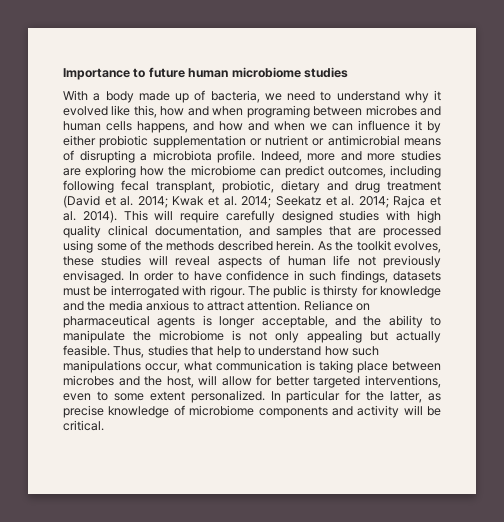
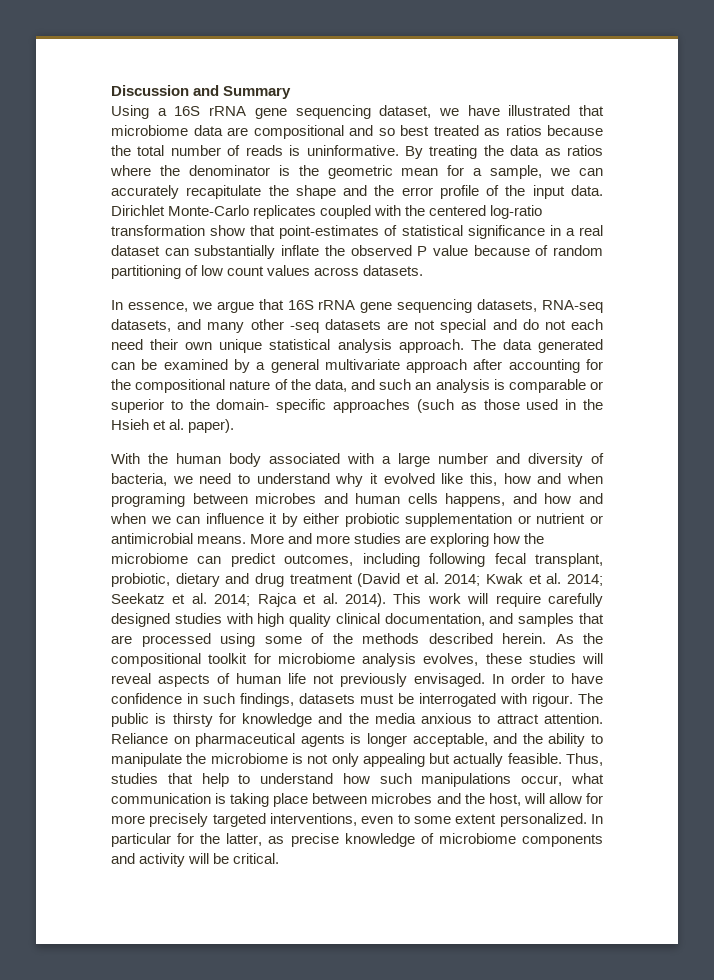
[63,67,348,80] [63,90,189,103] Importance to future human microbiome studies // With a body made up -> [111,85,292,99] [111,105,604,119] [111,125,603,139] [111,145,604,159] [110,165,604,179] [111,185,603,199] [111,205,543,219] [111,225,603,239] [111,245,603,259] [111,265,424,279] [111,299,603,313] [111,319,604,333] [111,339,603,353] [111,359,603,373] [111,379,604,393] [111,399,603,413] [111,419,235,433] [111,453,583,467] Discussion and Summary // Using a 16S rRNA gene sequencing dataset, we have illustrated that microbiome data are compositional and so best treated as ratios because the total number of reads is uninformative. By treating the data as ratios where the denominator is the geometric mean for a sample, we can accurately recapitulate the shape and the error profile of the input data. Dirichlet Monte-Carlo replicates coupled with the centered log-ratio transformation show that point-estimates of statistical significance in a real dataset can substantially inflate the observed P value because of random partitioning of low count values across datasets. // In essence, we argue that 16S rRNA gene sequencing datasets, RNA-seq datasets, and many other -seq datasets are not special and do not each need their own unique statistical analysis approach. The data generated can be examined by a general multivariate approach after accounting for the compositional nature of the data, and such an analysis is comparable or superior to the domain- specific approaches (such as those used in the Hsieh et al. paper). // With the human body associated with a large number and diversity
[403,138,441,146] [63,150,336,163] means of disrupting a microbiota profile. Indeed, more -> [197,534,285,544] means. More
(148, 215) none -> [427,593,461,604] work
[356,240,391,251] toolkit -> [111,653,416,667] compositional toolkit for microbiome analysis
[275,376,310,386] better -> [111,813,209,827] more precisely

